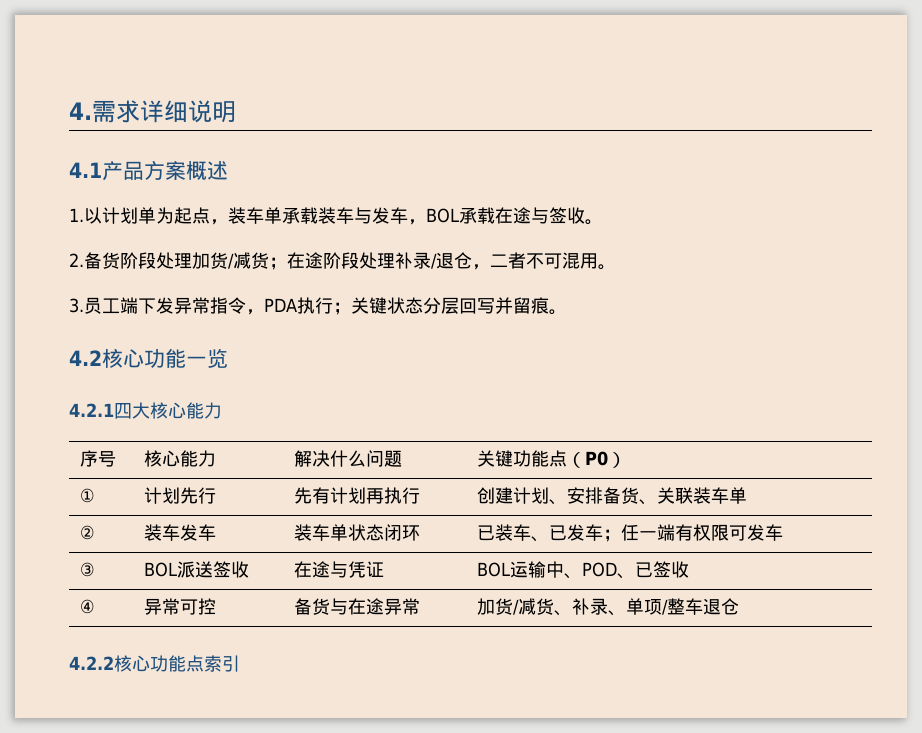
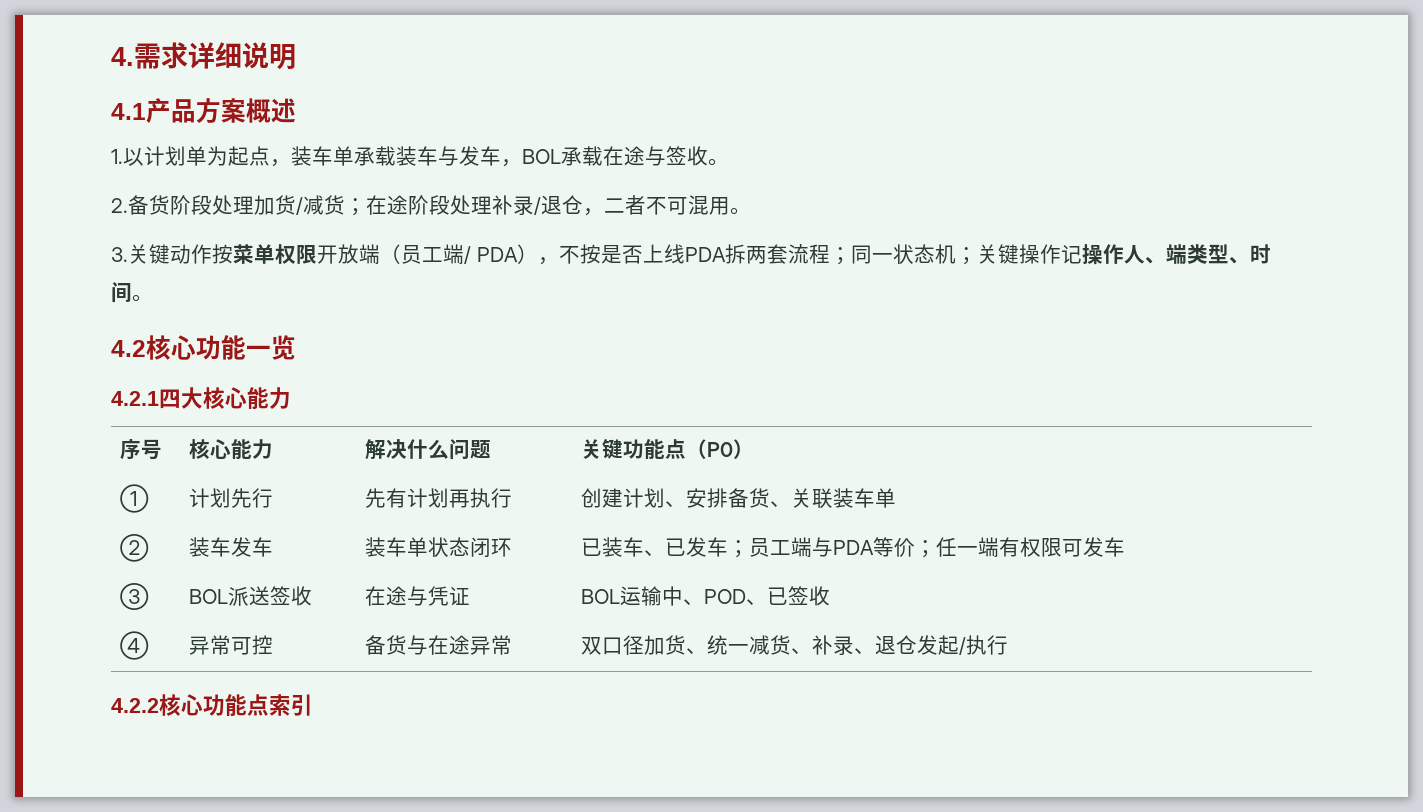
[84,297,549,315] 员工端下发异常指令，PDA执行；关键状态分层回写并留痕 -> [128,244,1271,265] [111,282,132,303] 关键动作按菜单权限开放端（员工端/ PDA），不按是否上线PDA拆两套流程；同一状态机；关键操作记操作人、端类型、时间
(621, 535) none -> [748,537,936,558] 员工端与PDA等价；
[476,598,739,616] 加货/减货、补录、单项/整车退仓 -> [580,635,1008,655] 双口径加货、统一减货、补录、退仓发起/执行

